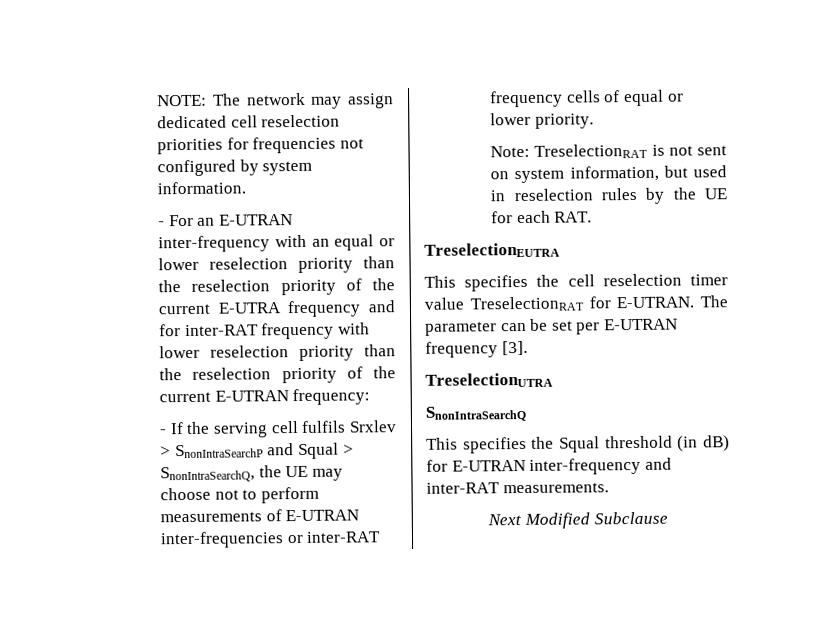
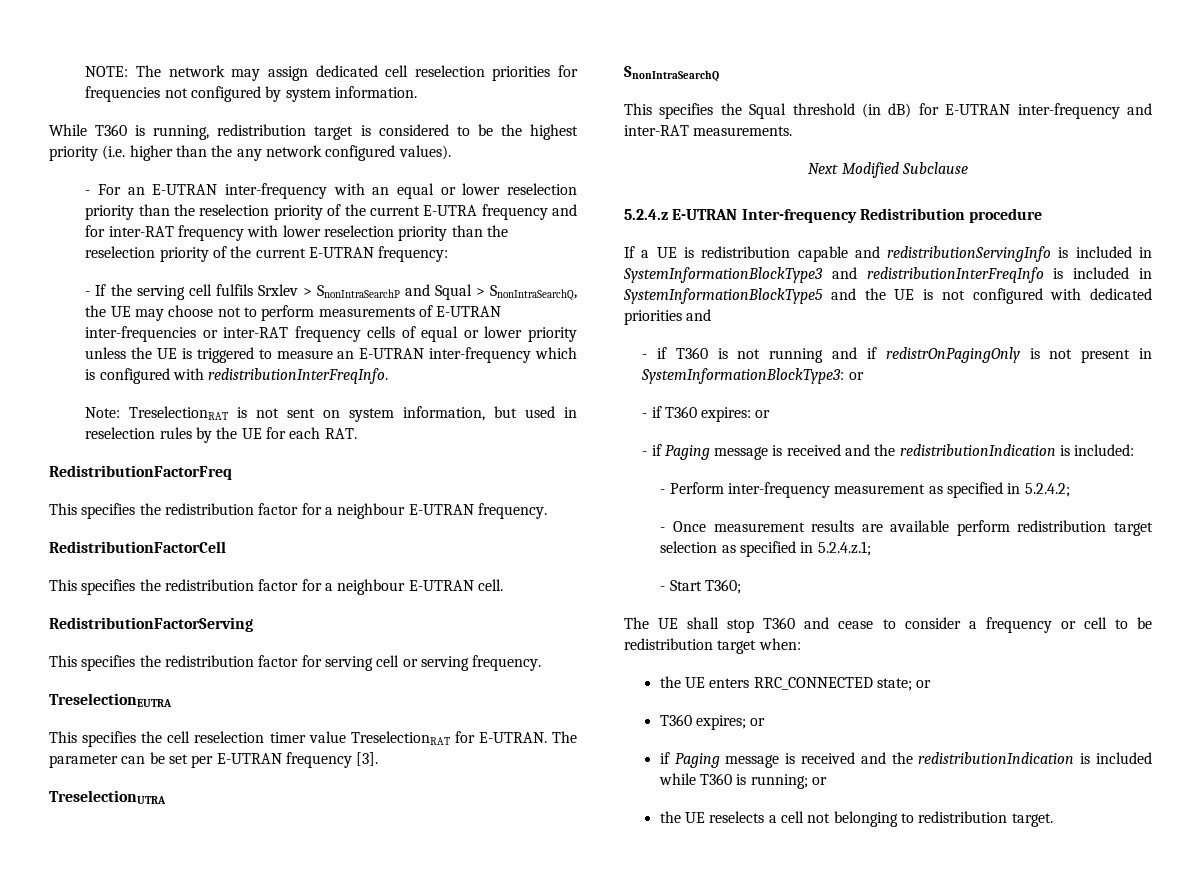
(247, 188) none -> [49,124,579,140] [49,145,451,161] // While T360 is running, redistribution target is considered to be the highest priority (i.e. higher than the any network configured values).
[534,113,594,129] priority. -> [528,327,577,342] [85,347,577,363] [85,368,389,384] priority unless the UE is triggered to measure an E-UTRAN inter-frequency which is configured with redistributionInterFreqInfo.
(593, 217) none -> [49,465,232,480] [49,503,547,519] [49,541,226,553] [49,579,503,595] [49,617,253,632] [49,655,542,671] // RedistributionFactorFreq // This specifies the redistribution factor for a neighbour E-UTRAN frequency. // RedistributionFactorCell // This specifies the redistribution factor for a neighbour E-UTRAN cell. // RedistributionFactorServing // This specifies the redistribution factor for serving cell or serving frequency.
(668, 518) none -> [624,208,1043,223] [624,246,1152,262] [623,267,1152,283] [623,288,1152,304] [624,309,712,325] [642,347,1152,363] [641,368,864,384] [642,406,771,422] [642,444,1135,460] [660,482,1070,498] [660,520,1153,536] [660,541,871,557] [660,579,742,594] [624,617,1152,633] [624,638,801,654] [659,676,932,691] [659,714,766,730] [659,752,1152,768] [658,773,828,789] [659,811,1053,827] // 5.2.4.z E-UTRAN Inter-frequency Redistribution procedure // If a UE is redistribution capable and redistributionServingInfo is included in SystemInformationBlockType3 and redistributionInterFreqInfo is included in SystemInformationBlockType5 and the UE is not configured with dedicated priorities and // - if T360 is not running and if redistrOnPagingOnly is not present in SystemInformationBlockType3: or // - if T360 expires: or // - if Paging message is received and the redistributionIndication is included: // - Perform inter-frequency measurement as specified in 5.2.4.2; // - Once measurement results are available perform redistribution target selection as specified in 5.2.4.z.1; // - Start T360; // The UE shall stop T360 and cease to consider a frequency or cell to be redistribution target when: // the UE enters RRC_CONNECTED state; or // T360 expires; or // if Paging message is received and the redistributionIndication is included while T360 is running; or // the UE reselects a cell not belonging to redistribution target.

